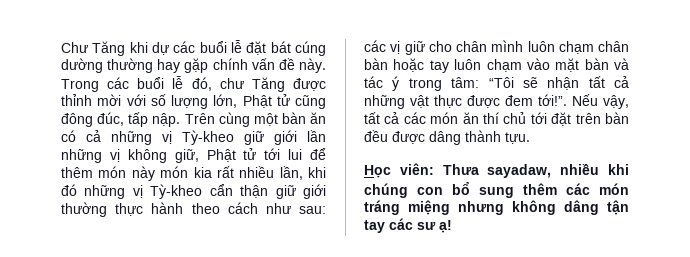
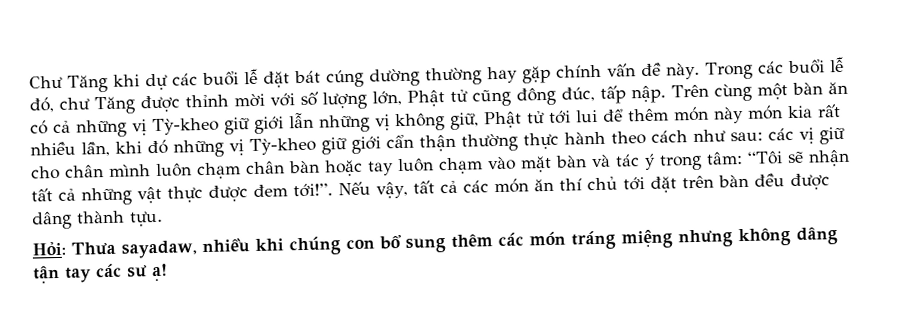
[307,130,326,142] lần -> [289,112,314,129] lẫn
[209,184,326,199] cẩn thận giữ giới -> [321,134,456,155] giữ giới cẩn thận
[364,163,434,178] Học viên: -> [32,241,66,256] Hỏi:

